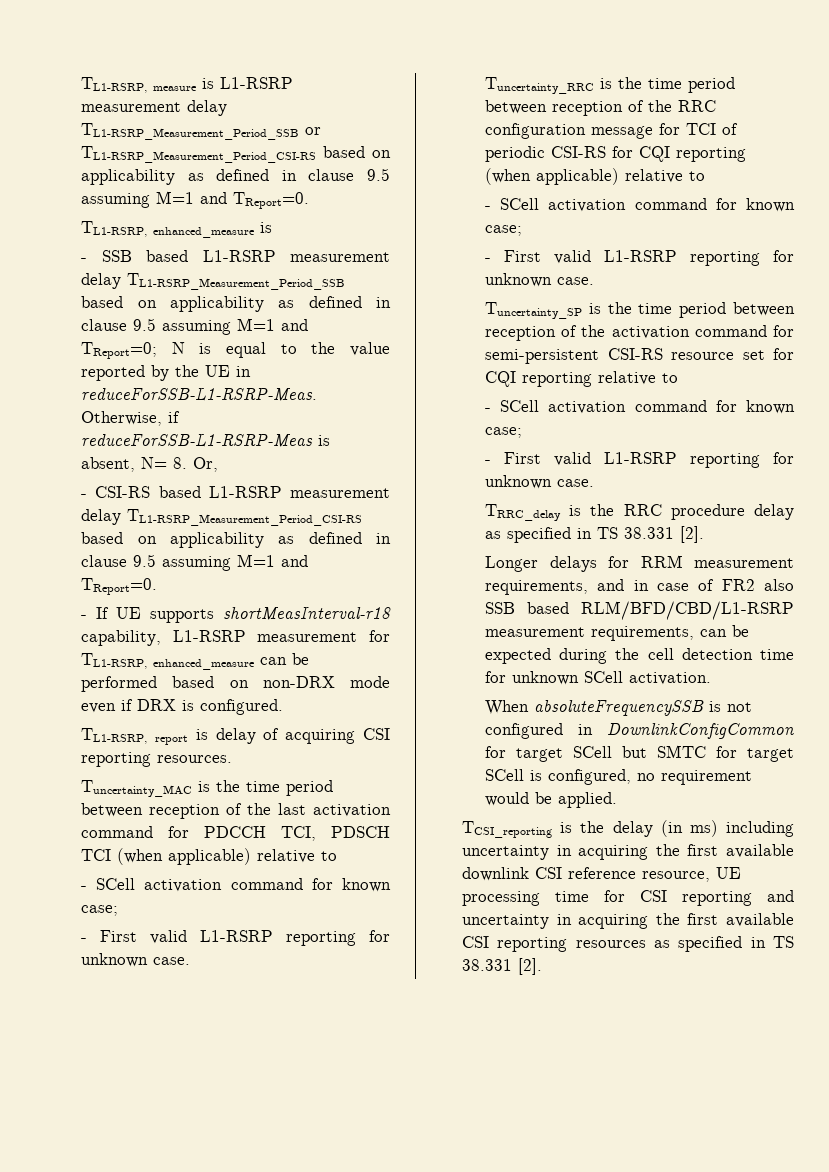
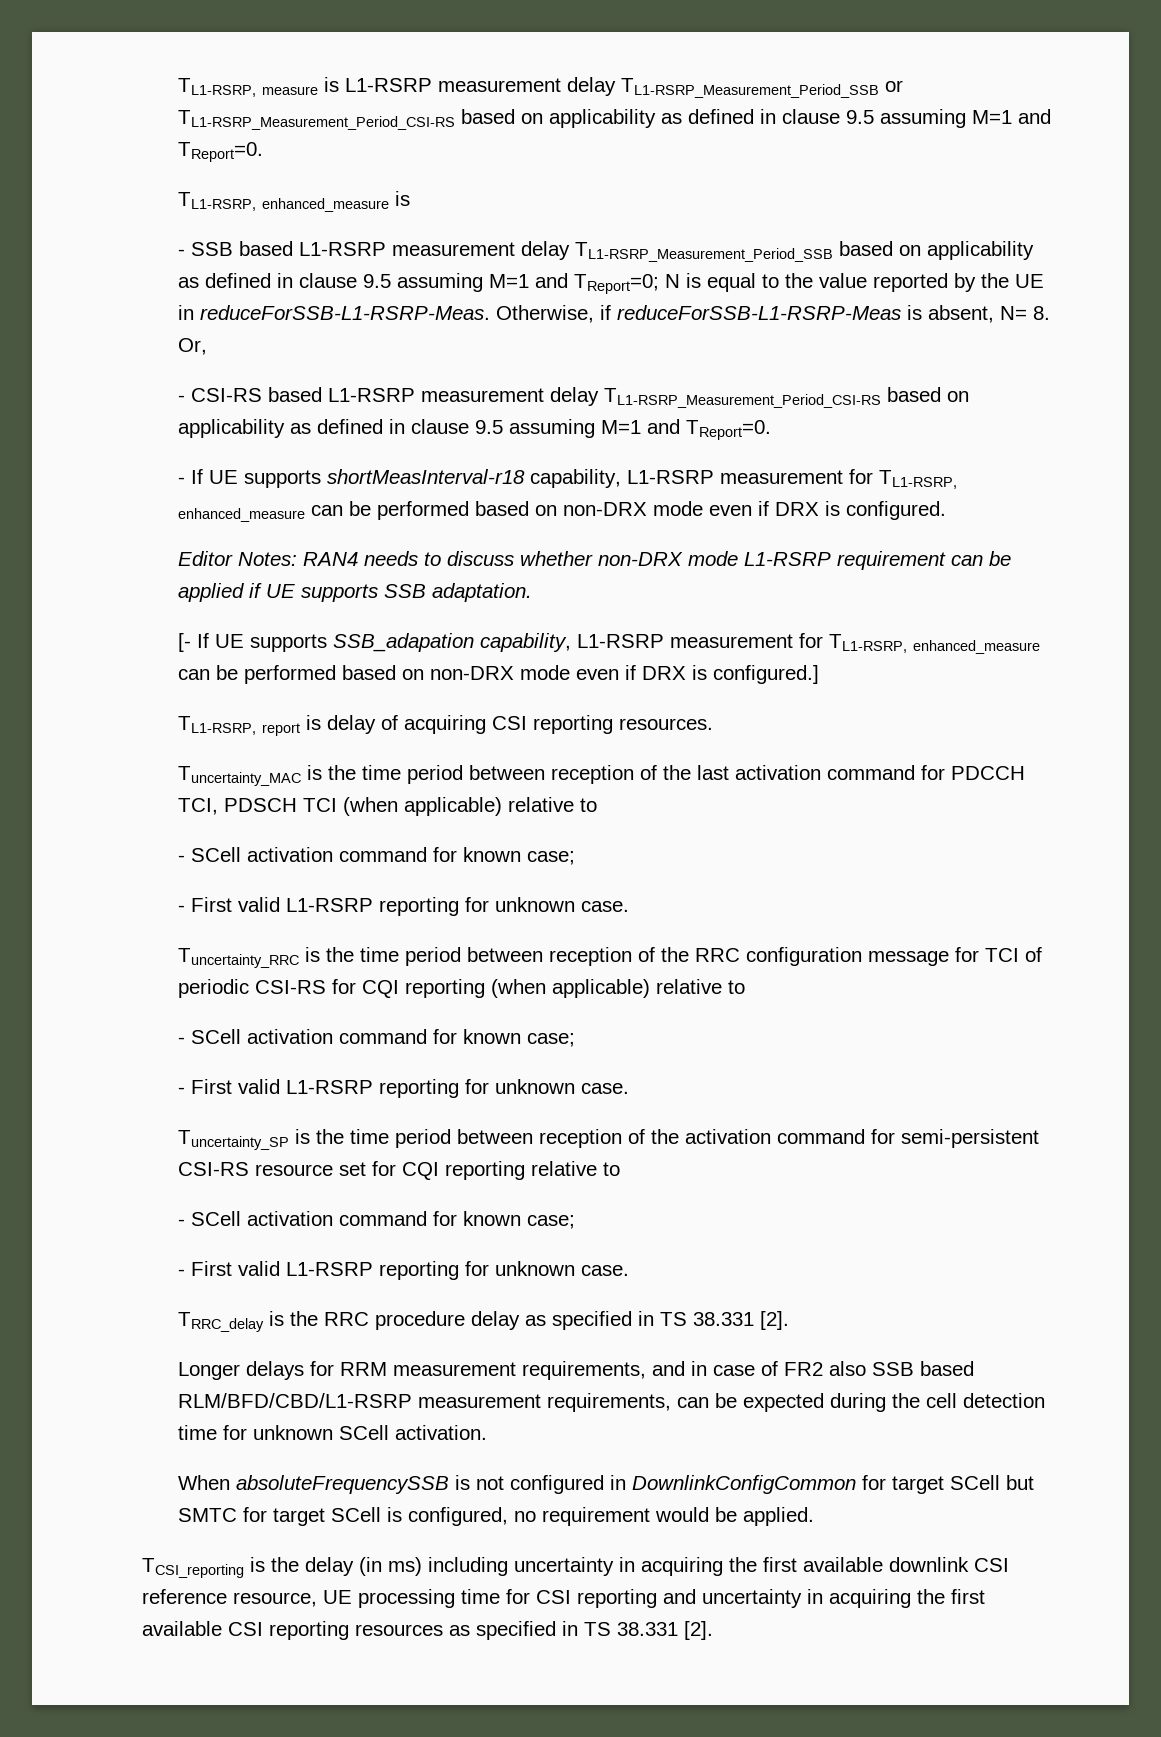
(284, 707) none -> [177,551,1011,570] [177,583,532,602] [177,633,1040,654] [177,665,819,684] // Editor Notes: RAN4 needs to discuss whether non-DRX mode L1-RSRP requirement can be applied if UE supports SSB adaptation. // [- If UE supports SSB_adapation capability, L1-RSRP measurement for TL1-RSRP, enhanced_measure can be performed based on non-DRX mode even if DRX is configured.]

